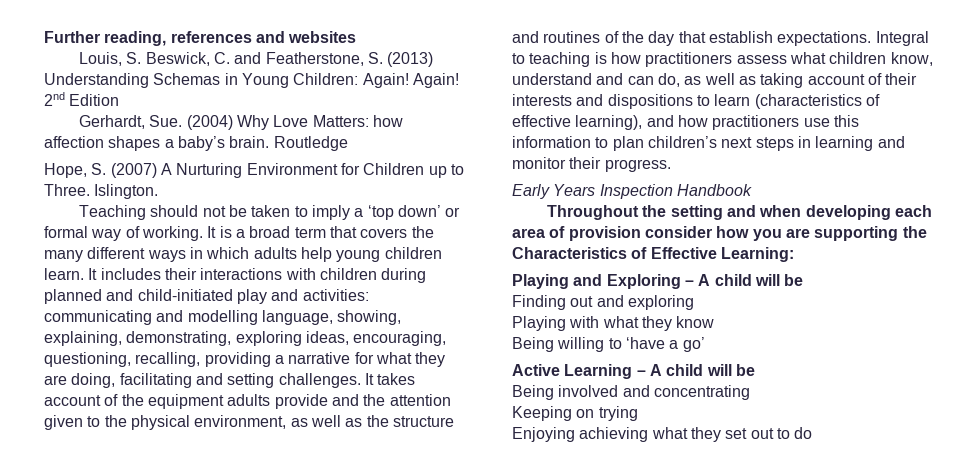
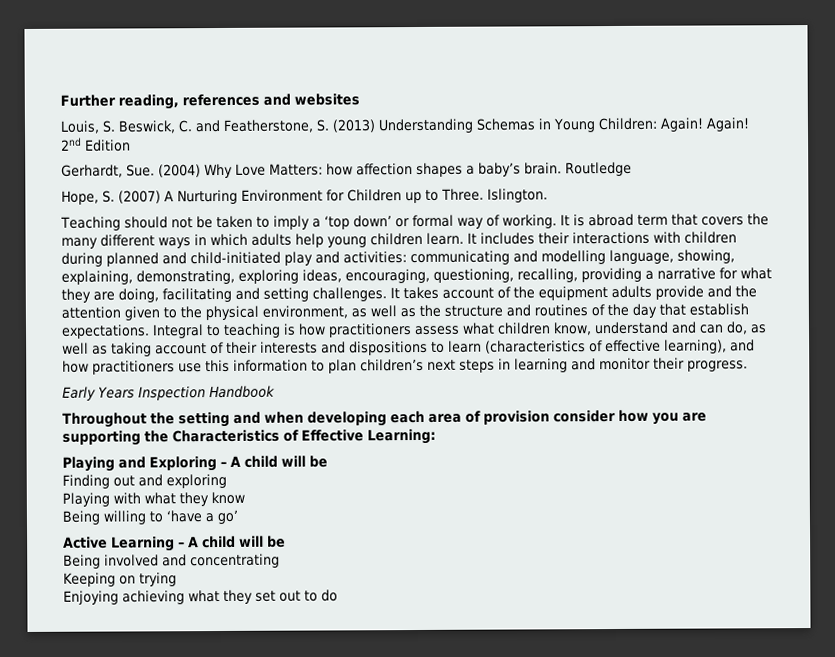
[235,226,291,238] a broad -> [587,213,634,227] abroad

